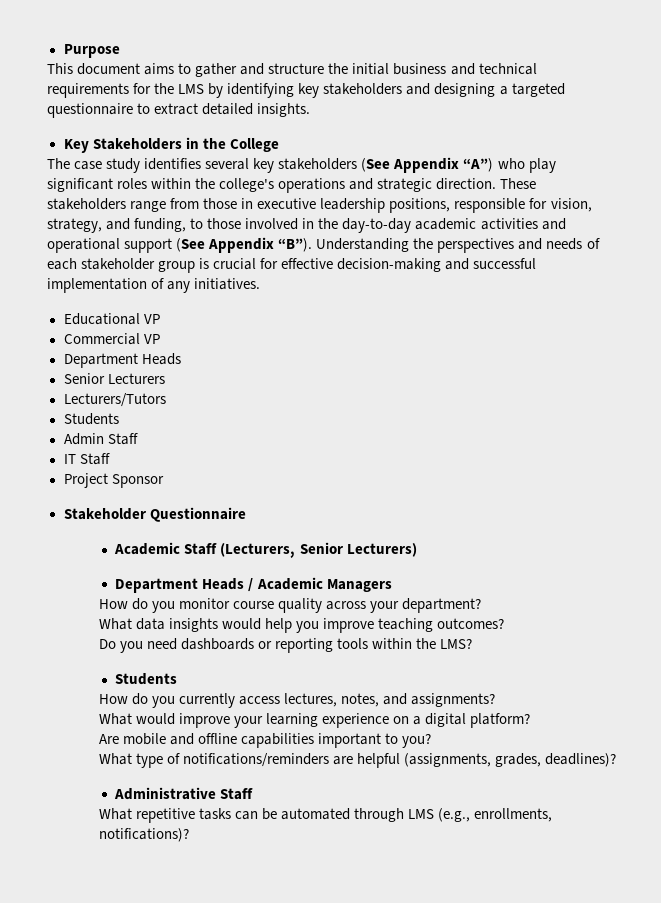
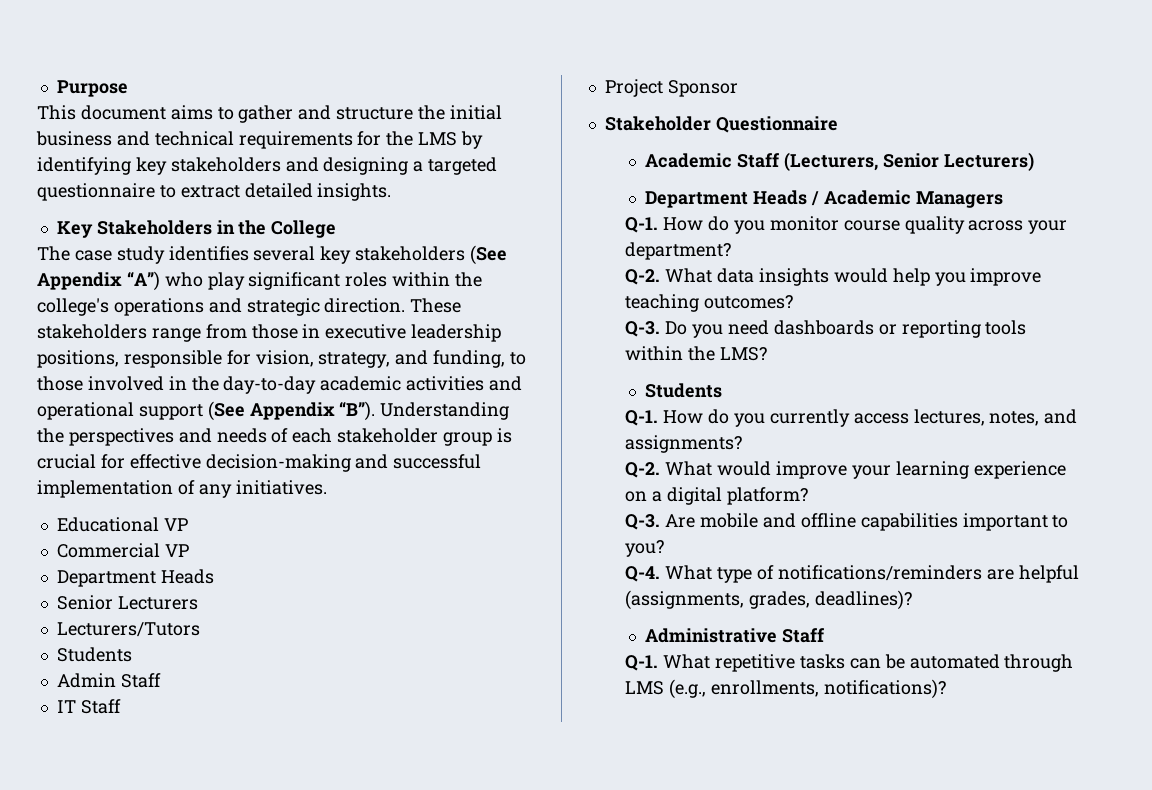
(392, 585) none -> [625,217,659,233] Q-1.
(482, 605) none -> [625,269,661,285] Q-2.
(505, 623) none -> [625,321,661,337] Q-3.
(178, 679) none -> [625,410,659,426] Q-1.
(496, 700) none -> [625,462,661,478] Q-2.
(531, 720) none -> [625,514,661,530] Q-3.
(432, 740) none -> [625,566,661,582] Q-4.
(254, 794) none -> [625,655,659,671] Q-1.

